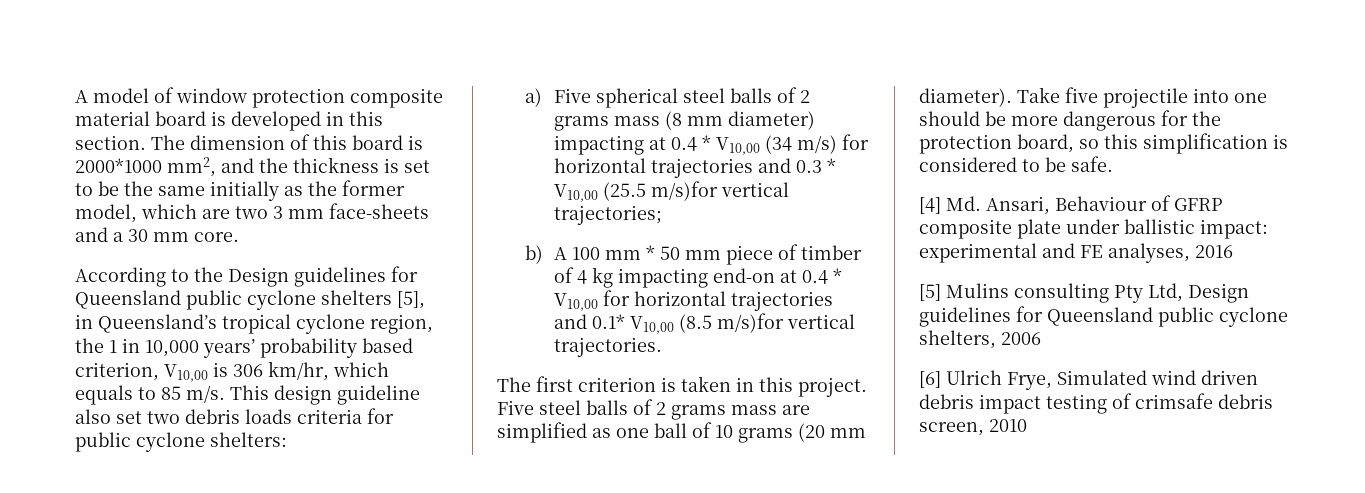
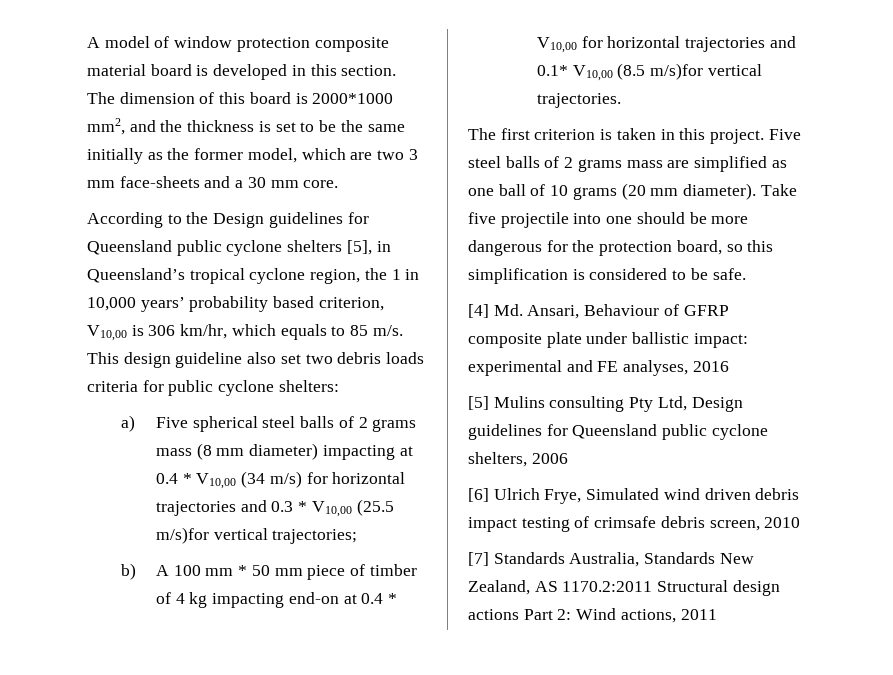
(1027, 425) none -> [468,552,754,567] [468,580,780,596] [468,608,717,623] // [7] Standards Australia, Standards New Zealand, AS 1170.2:2011 Structural design actions Part 2: Wind actions, 2011

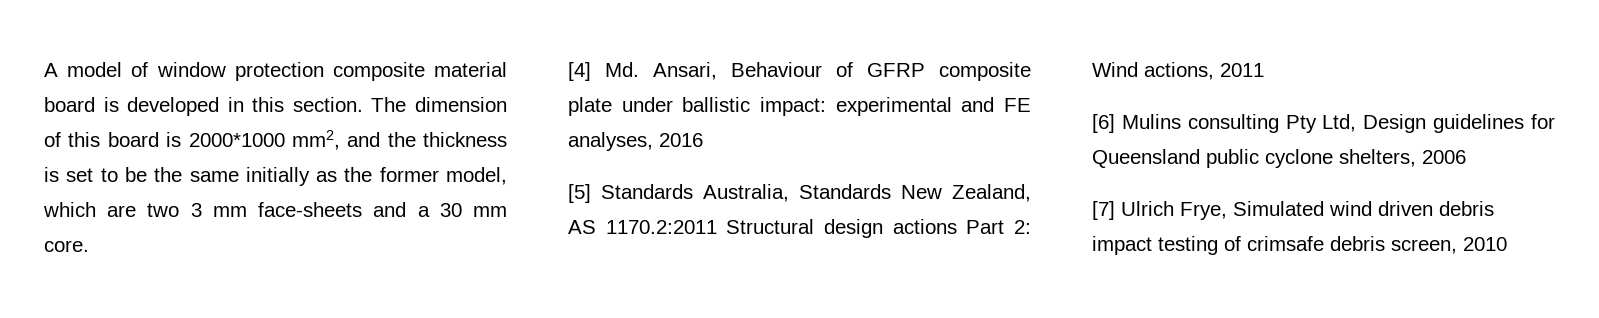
[87,212,369,228] [87,240,391,256] [87,268,420,284] [87,296,384,312] [87,324,403,341] [87,352,425,368] [87,380,339,396] [121,415,417,432] [155,443,413,460] [155,471,406,489] [155,499,394,517] [155,527,358,544] [121,563,417,580] [155,592,397,608] [536,36,796,53] [536,63,762,81] [536,93,621,108] [468,128,801,144] [468,156,787,172] [468,183,797,200] [468,212,749,228] [468,240,774,256] [468,268,746,284] // According to the Design guidelines for Queensland public cyclone shelters [5], in Queensland’s tropical cyclone region, the 1 in 10,000 years’ probability based criterion, V10,00 is 306 km/hr, which equals to 85 m/s. This design guideline also set two debris loads criteria for public cyclone shelters: // a) Five spherical steel balls of 2 grams mass (8 mm diameter) impacting at 0.4 * V10,00 (34 m/s) for horizontal trajectories and 0.3 * V10,00 (25.5 m/s)for vertical trajectories; // b) A 100 mm * 50 mm piece of timber of 4 kg impacting end-on at 0.4 * V10,00 for horizontal trajectories and 0.1* V10,00 (8.5 m/s)for vertical trajectories. // The first criterion is taken in this project. Five steel balls of 2 grams mass are simplified as one ball of 10 grams (20 mm diameter). Take five projectile into one should be more dangerous for the protection board, so this simplification is considered to be safe. -> (89, 246) none
[493,396,743,412] [468,424,768,440] [468,452,568,467] [468,488,800,504] [468,516,801,532] [468,552,489,566] Mulins consulting Pty Ltd, Design guidelines for Queensland public cyclone shelters, 2006 // [6] Ulrich Frye, Simulated wind driven debris impact testing of crimsafe debris screen, 2010 // [7] -> (591, 193) none
(717, 614) none -> [1092,114,1555,133] [1092,149,1466,168] [1092,201,1494,220] [1092,236,1507,255] // [6] Mulins consulting Pty Ltd, Design guidelines for Queensland public cyclone shelters, 2006 // [7] Ulrich Frye, Simulated wind driven debris impact testing of crimsafe debris screen, 2010

